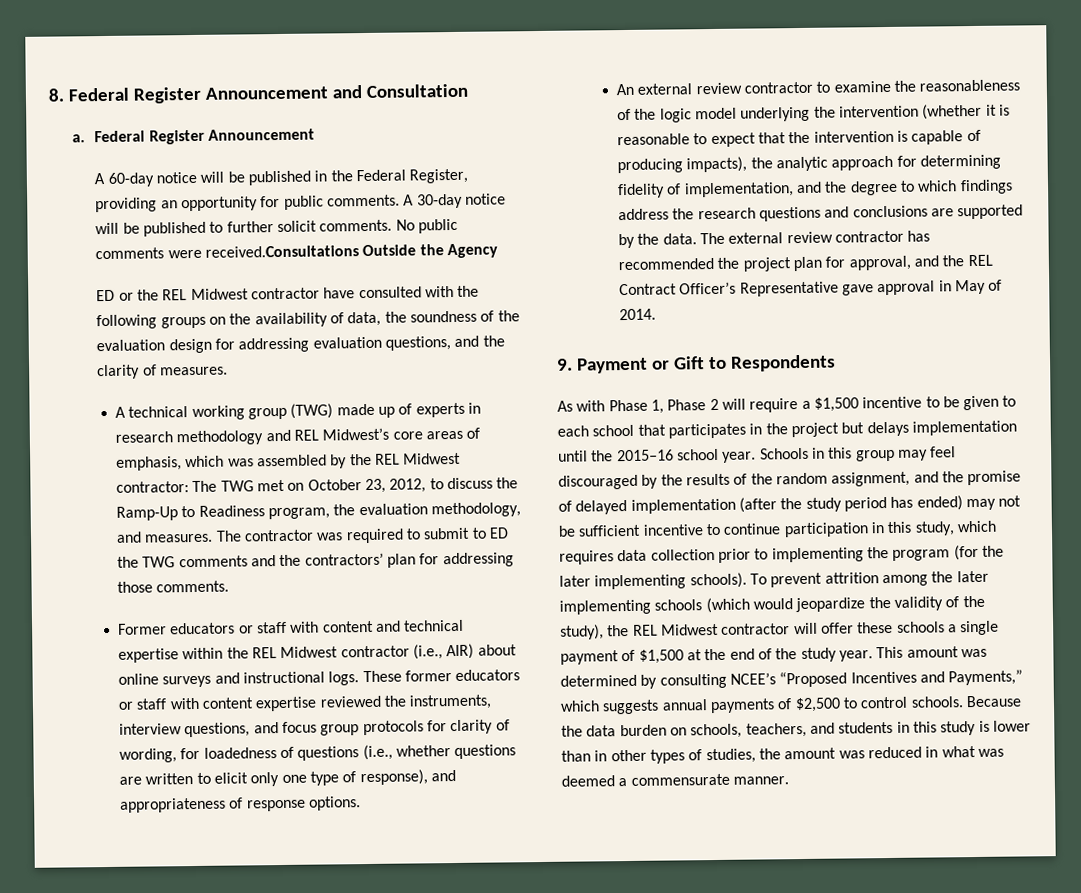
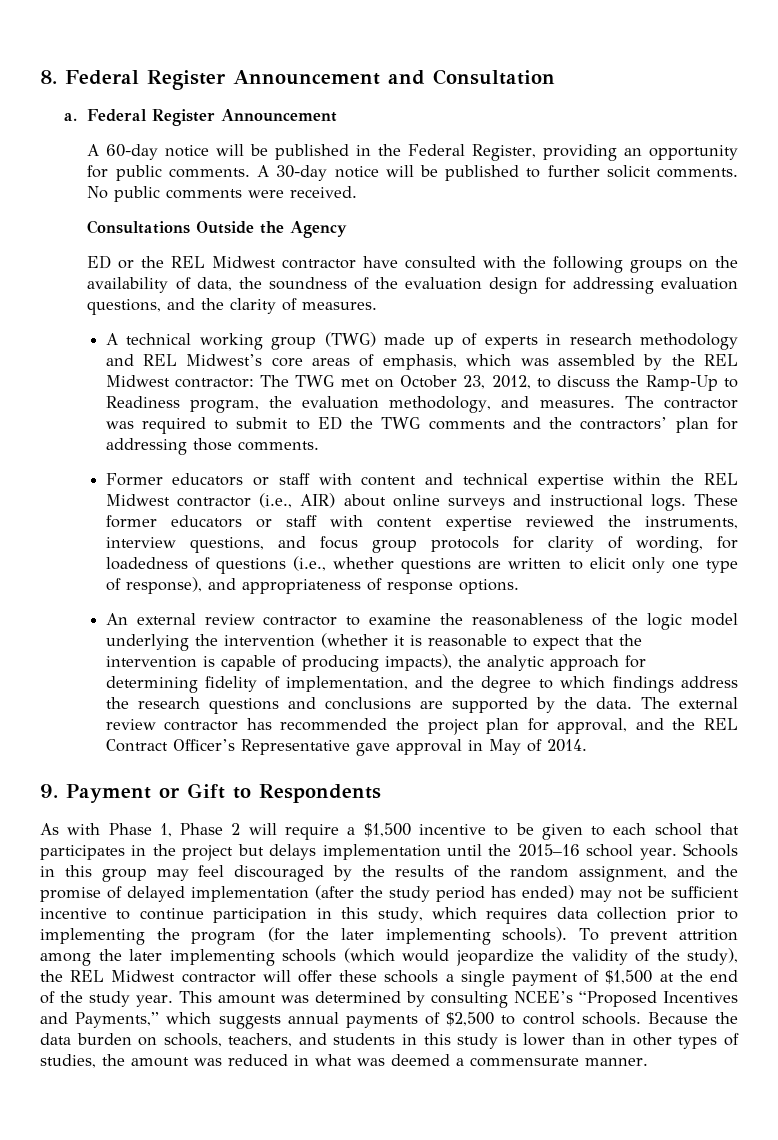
[205,245,360,258] received.Consultations -> [290,186,358,198] [87,220,191,234] received. // Consultations

